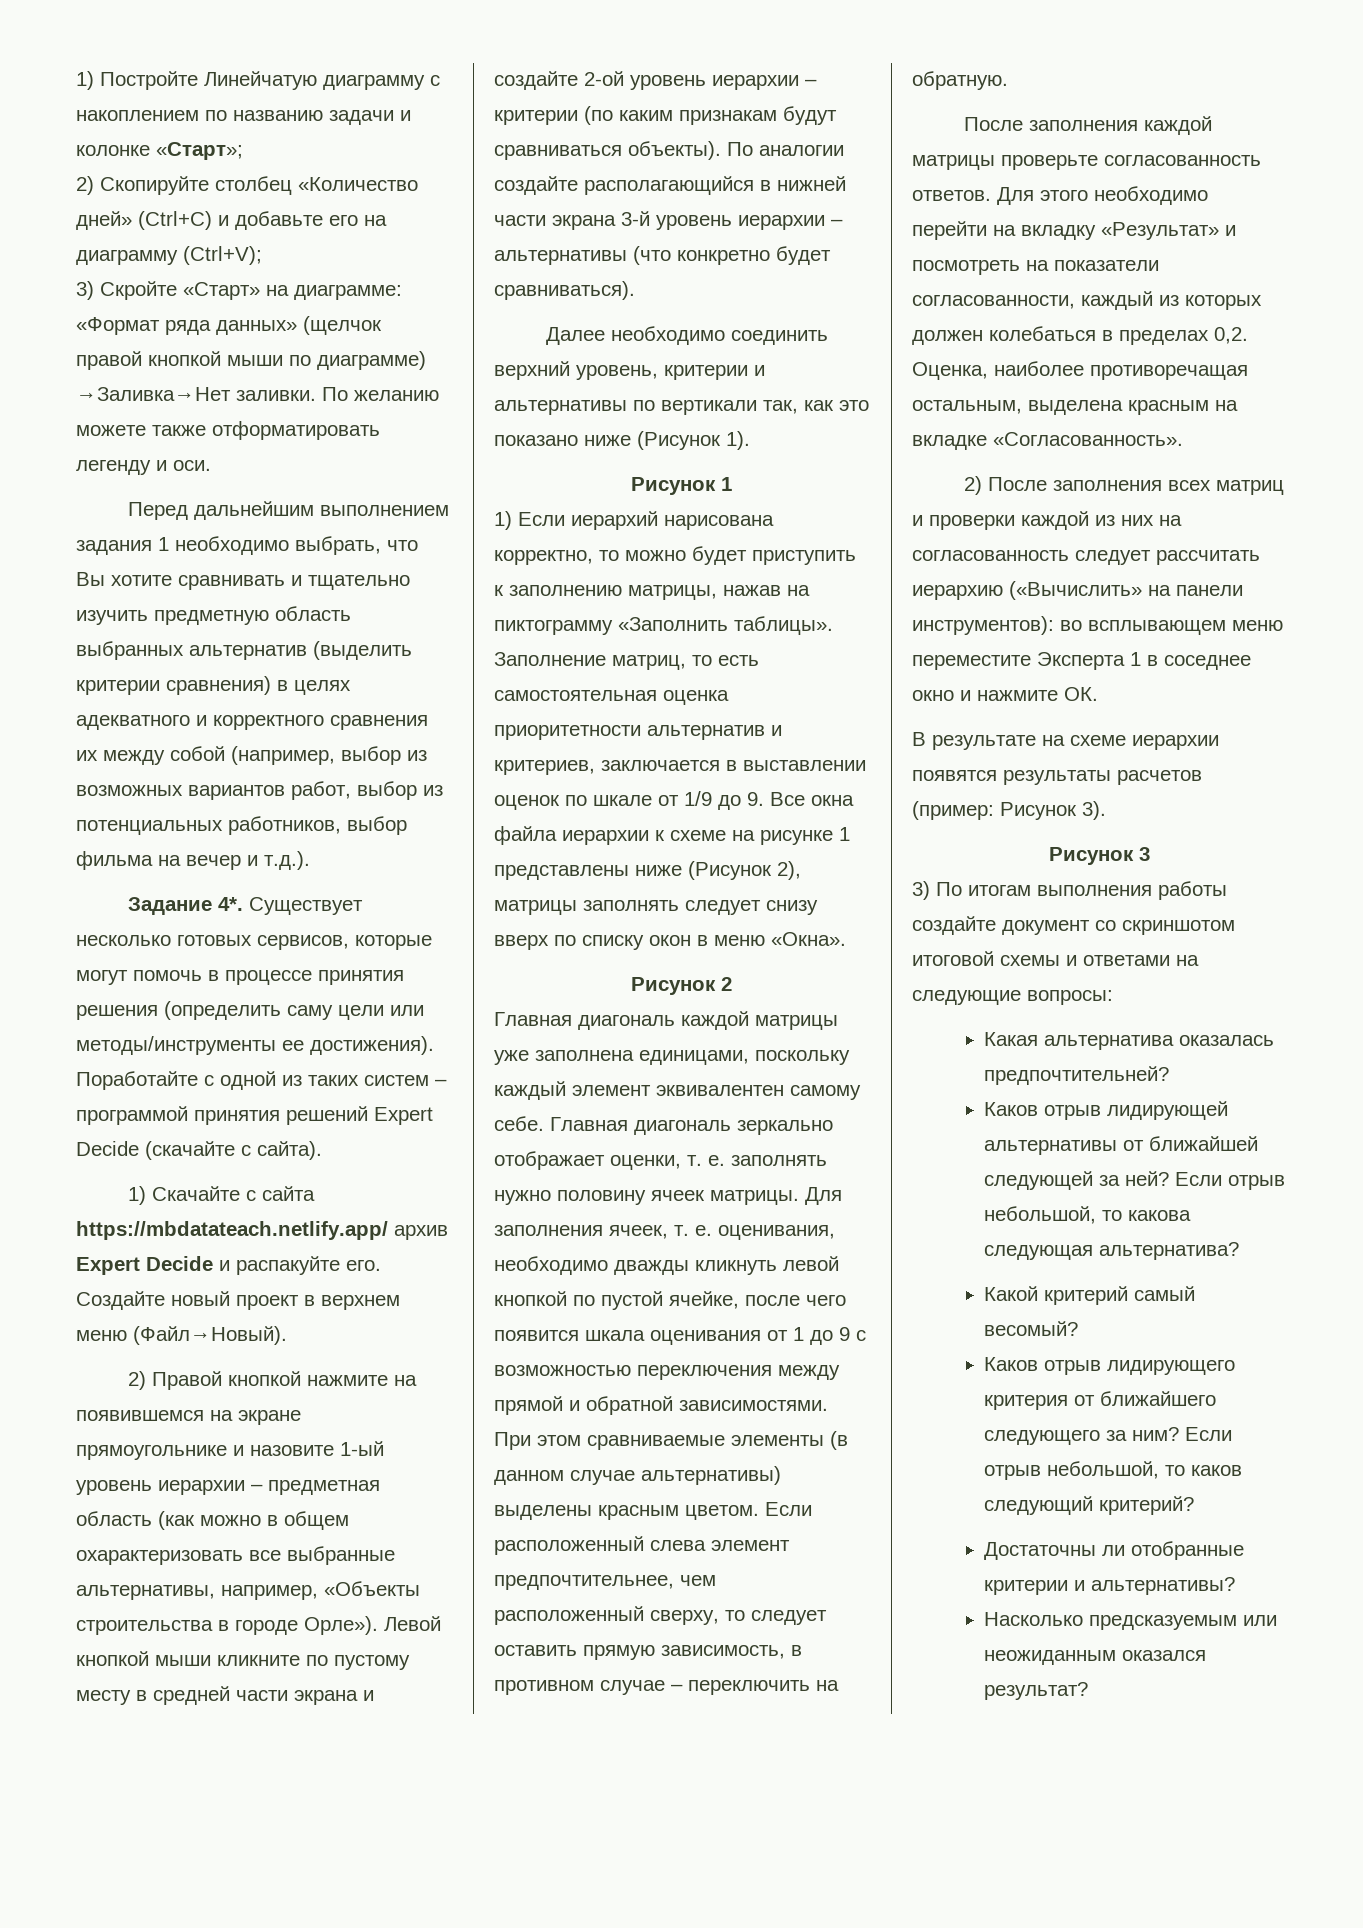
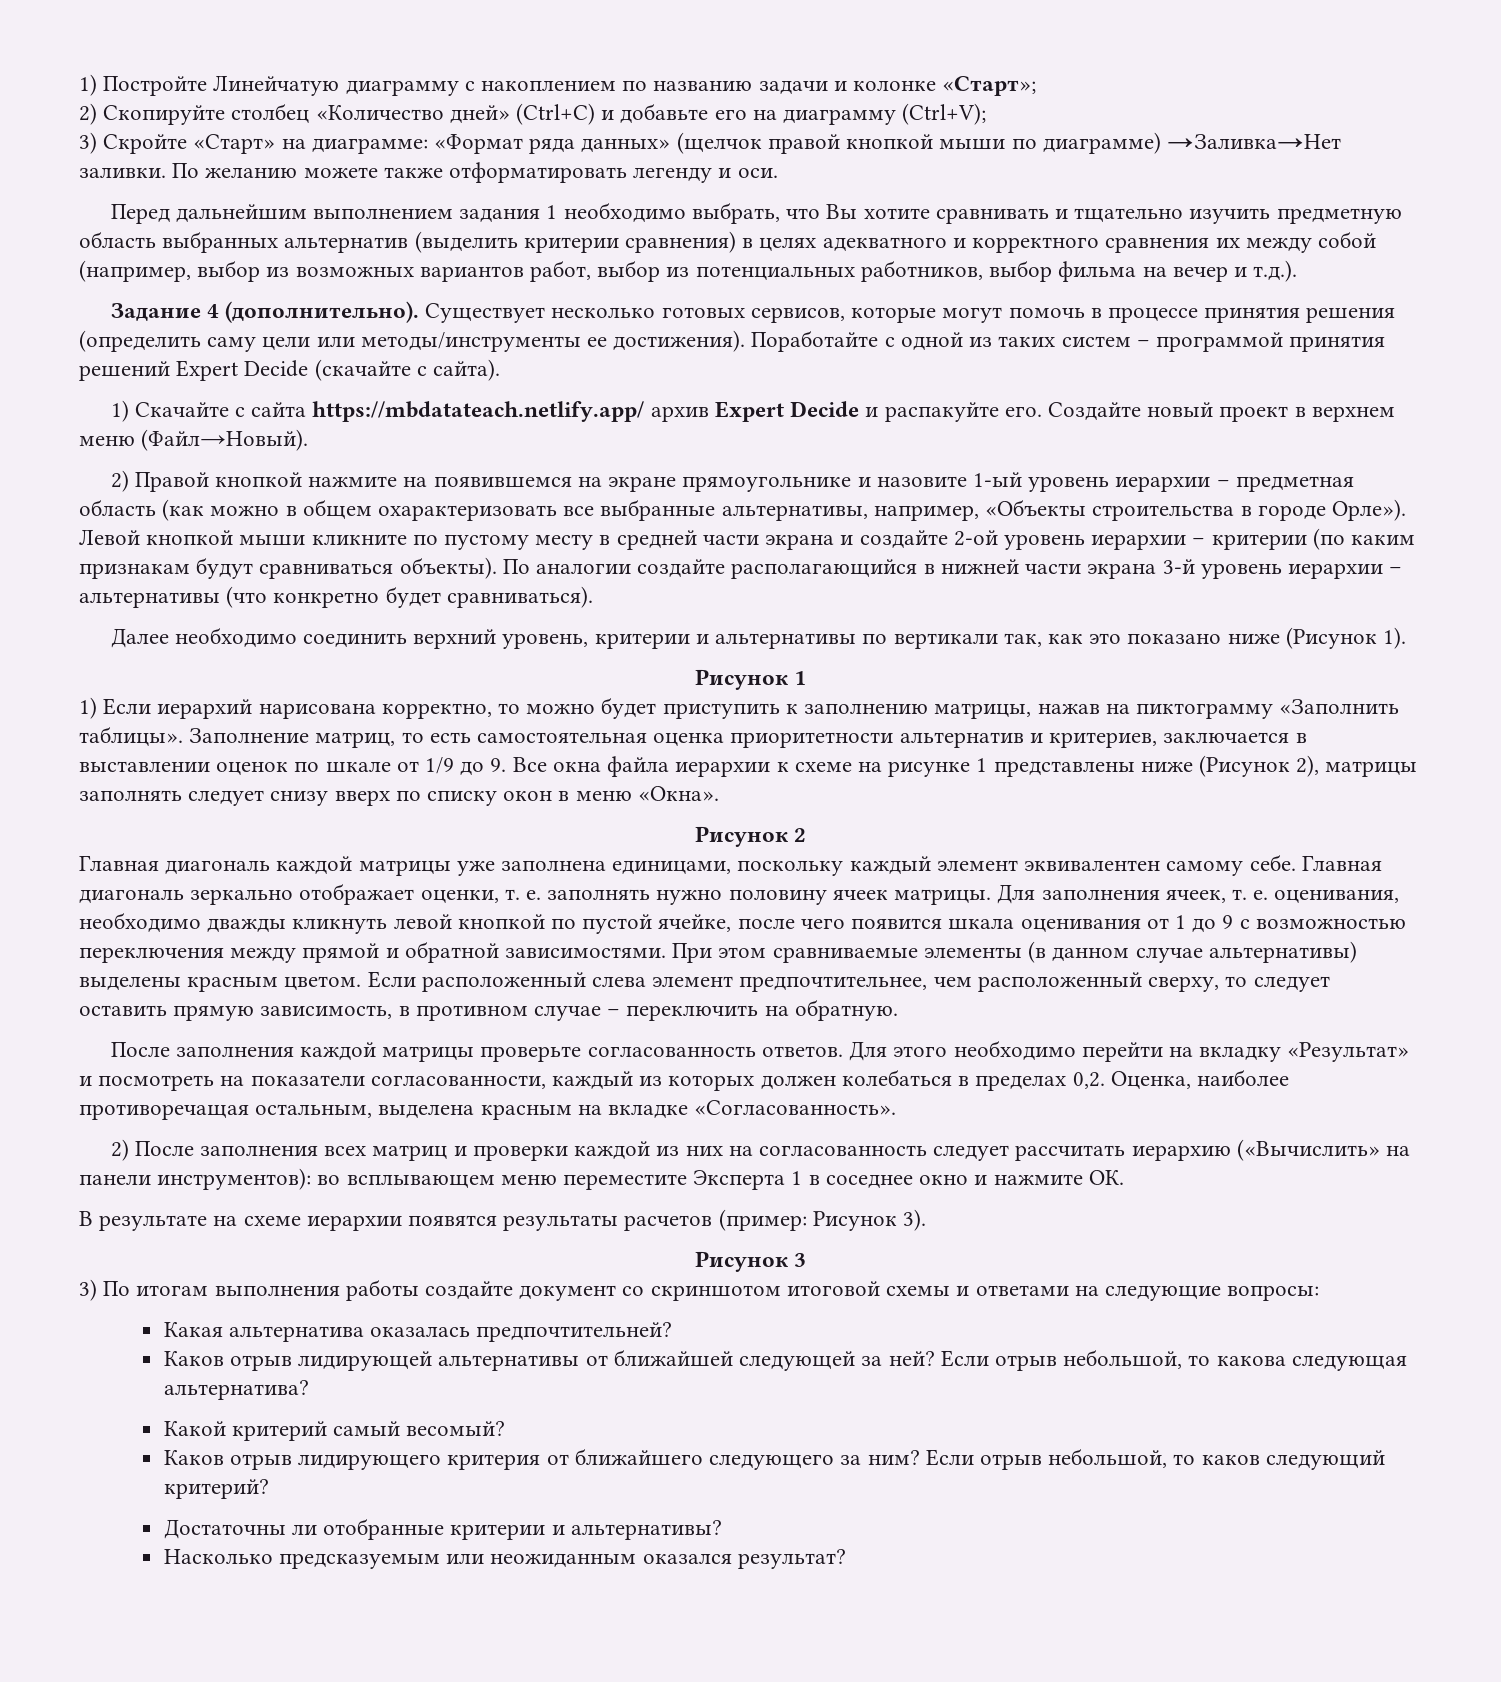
[217,897,243,911] 4*. -> [206,301,420,323] 4 (дополнительно).

